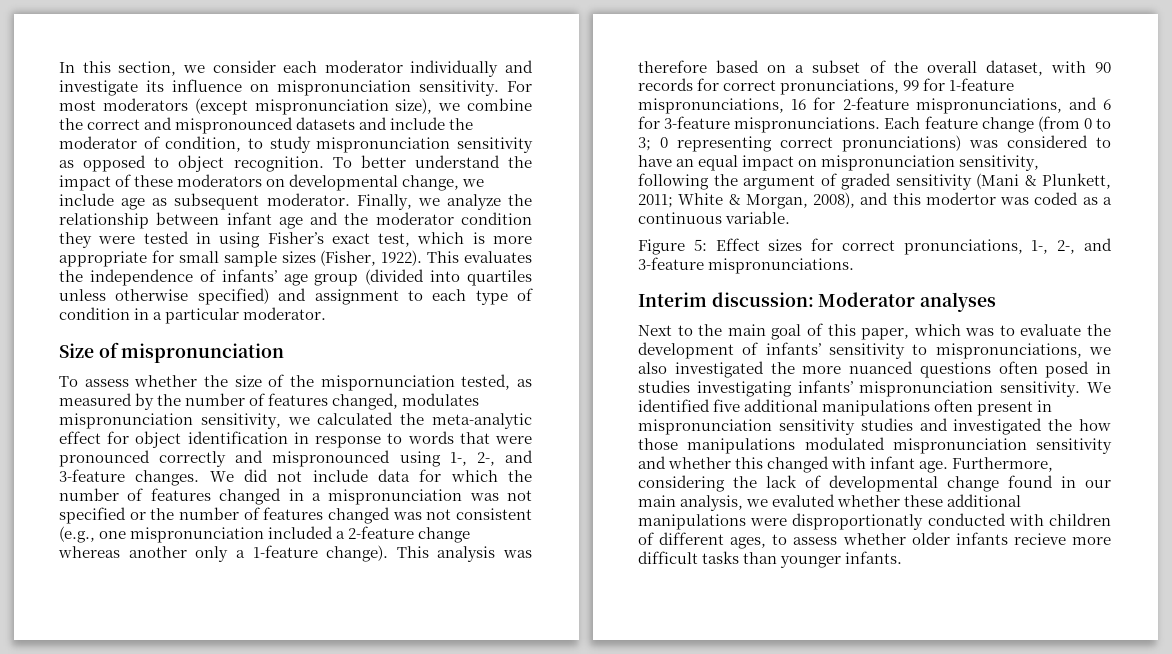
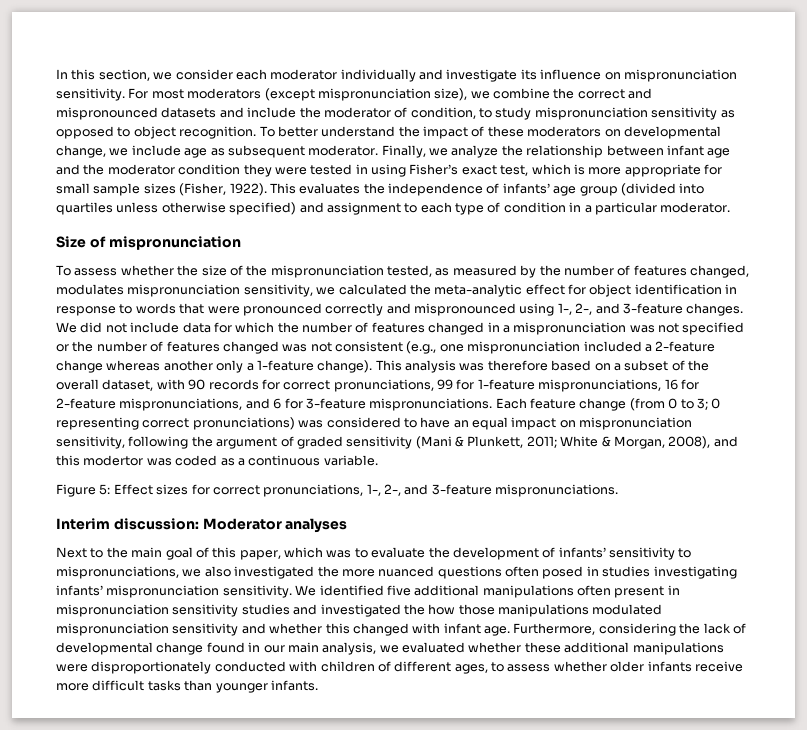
[320,375,455,391] mispornunciation -> [270,265,384,278] mispronunciation
[772,494,836,507] evaluted -> [402,642,465,653] evaluated
[792,513,924,530] disproportionatly -> [91,661,212,674] disproportionately
[1013,533,1066,545] recieve -> [694,661,743,672] receive

